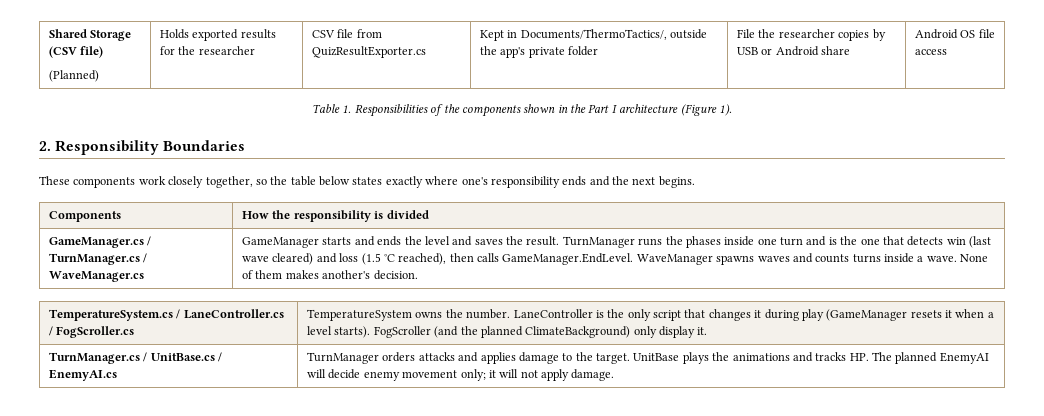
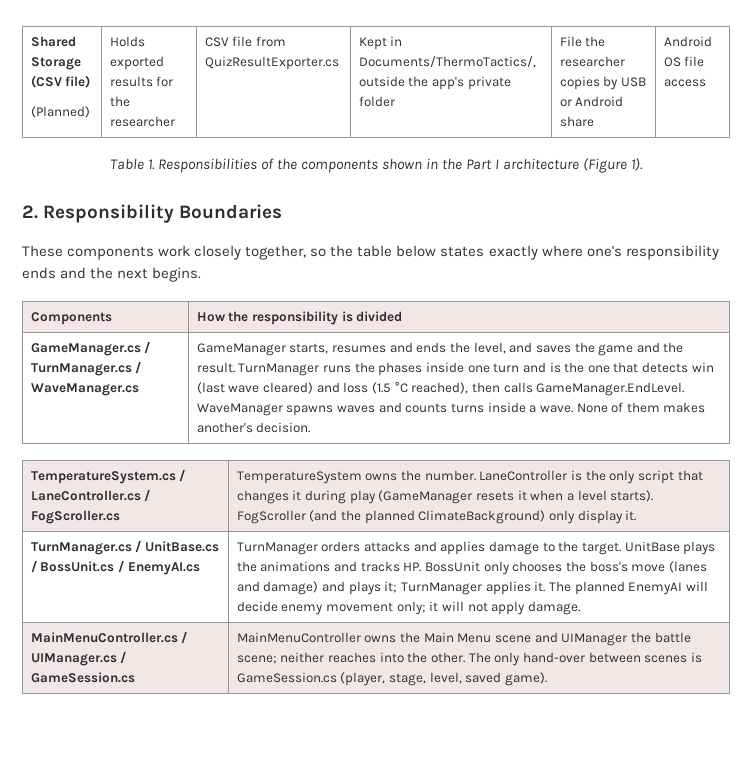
[322,237,352,245] starts -> [289,343,387,354] starts, resumes
[424,236,450,245] level -> [473,342,506,354] level,
(523, 240) none -> [598,342,684,356] game and the
(223, 357) none -> [40,560,125,573] BossUnit.cs /
(869, 357) none -> [424,561,707,575] [236,581,546,595] BossUnit only chooses the boss's move (lanes and damage) and plays it; TurnManager applies it.
(615, 375) none -> [30,631,188,644] [30,651,127,666] [30,672,135,683] [236,632,691,646] [236,652,702,666] [236,672,547,686] // MainMenuController.cs / UIManager.cs / GameSession.cs | MainMenuController owns the Main Menu scene and UIManager the battle scene; neither reaches into the other. The only hand-over between scenes is GameSession.cs (player, stage, level, saved game).

